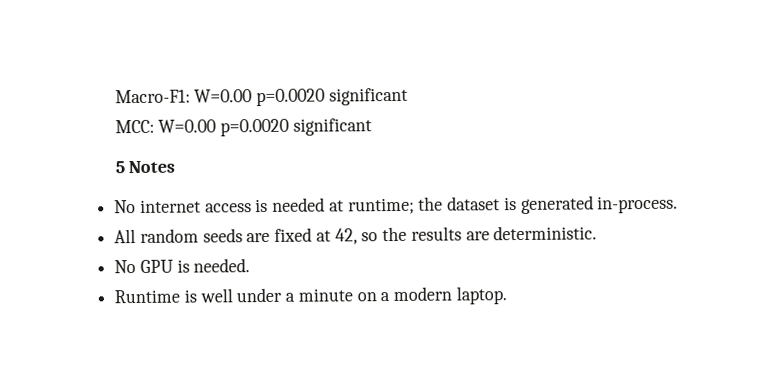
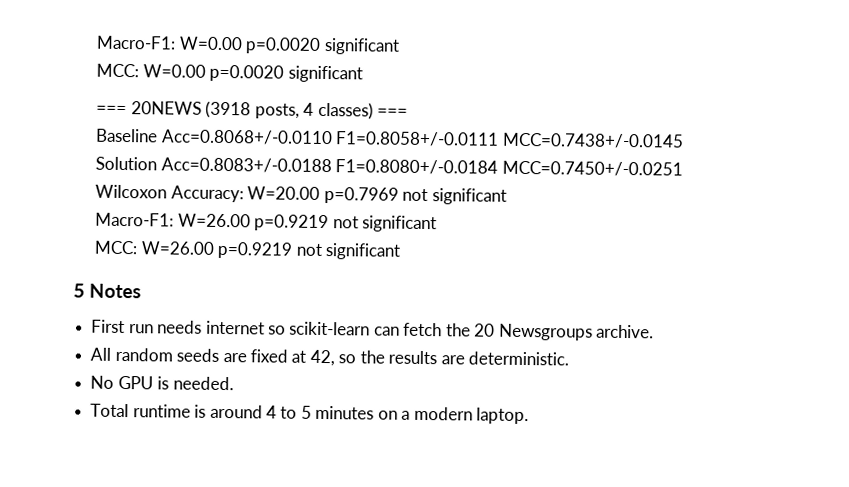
[114,160,176,174] [114,195,679,215] 5 Notes // No internet access is needed at runtime; the dataset is generated in-process. -> [96,100,409,120] [95,128,684,149] [95,156,683,177] [95,184,507,205] [95,212,438,233] [94,240,401,260] [73,283,142,299] [91,319,655,341] === 20NEWS (3918 posts, 4 classes) === // Baseline Acc=0.8068+/-0.0110 F1=0.8058+/-0.0111 MCC=0.7438+/-0.0145 // Solution Acc=0.8083+/-0.0188 F1=0.8080+/-0.0184 MCC=0.7450+/-0.0251 // Wilcoxon Accuracy: W=20.00 p=0.7969 not significant // Macro-F1: W=26.00 p=0.9219 not significant // MCC: W=26.00 p=0.9219 not significant // 5 Notes // First run needs internet so scikit-learn can fetch the 20 Newsgroups archive.
[114,287,353,304] Runtime is well under a minute -> [90,403,375,420] Total runtime is around 4 to 5 minutes

